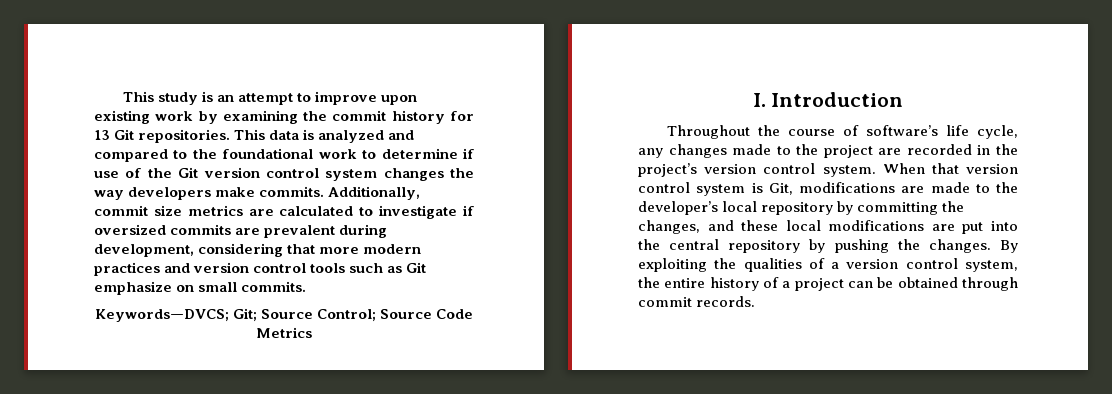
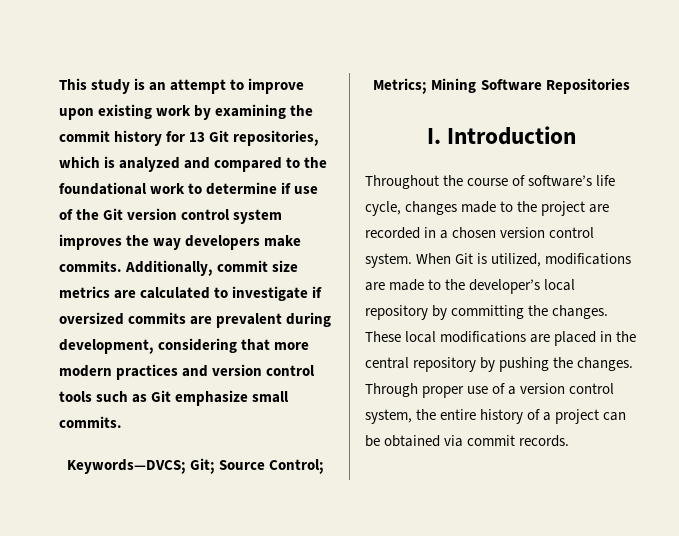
[138,129,300,143] repositories. This data -> [233,130,320,146] [59,156,100,168] repositories, which
[383,168,444,181] changes -> [59,234,122,250] improves
[176,285,195,292] on -> (249, 398) none
[380,309,474,319] [256,327,312,338] Source Code Metrics -> [373,78,630,94] Metrics; Mining Software Repositories
[638,148,663,158] any -> (401, 208) none
[996,144,1018,155] [638,163,697,177] the project’s -> [440,227,497,239] a chosen
[931,163,1018,174] [638,182,793,196] that version control system is Git, -> [455,253,542,267] Git is utilized,
[638,220,779,234] changes, and these -> [552,305,609,319] [365,331,401,342] changes. These
[962,221,1018,234] put into -> [554,331,613,346] placed in
[1000,240,1018,253] [638,258,802,272] By exploiting the qualities -> [365,383,489,398] Through proper use
[962,277,1018,291] through -> [444,435,464,447] via

